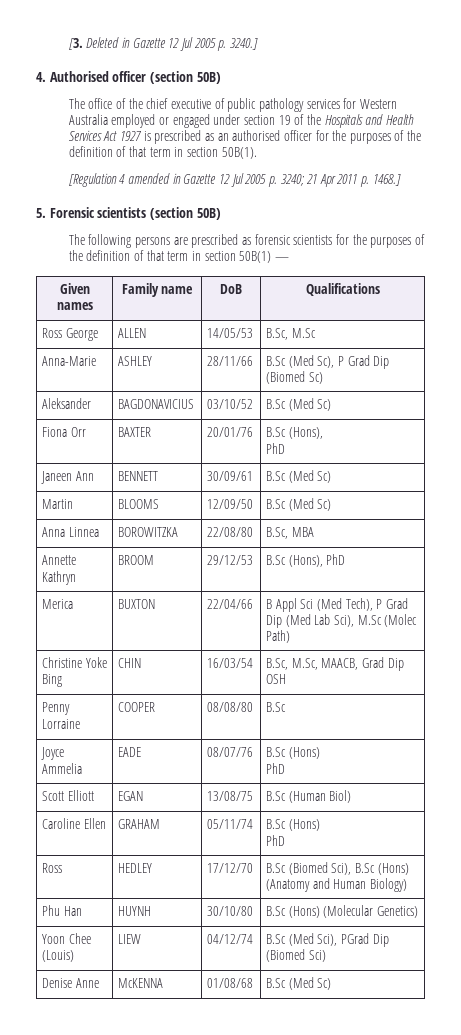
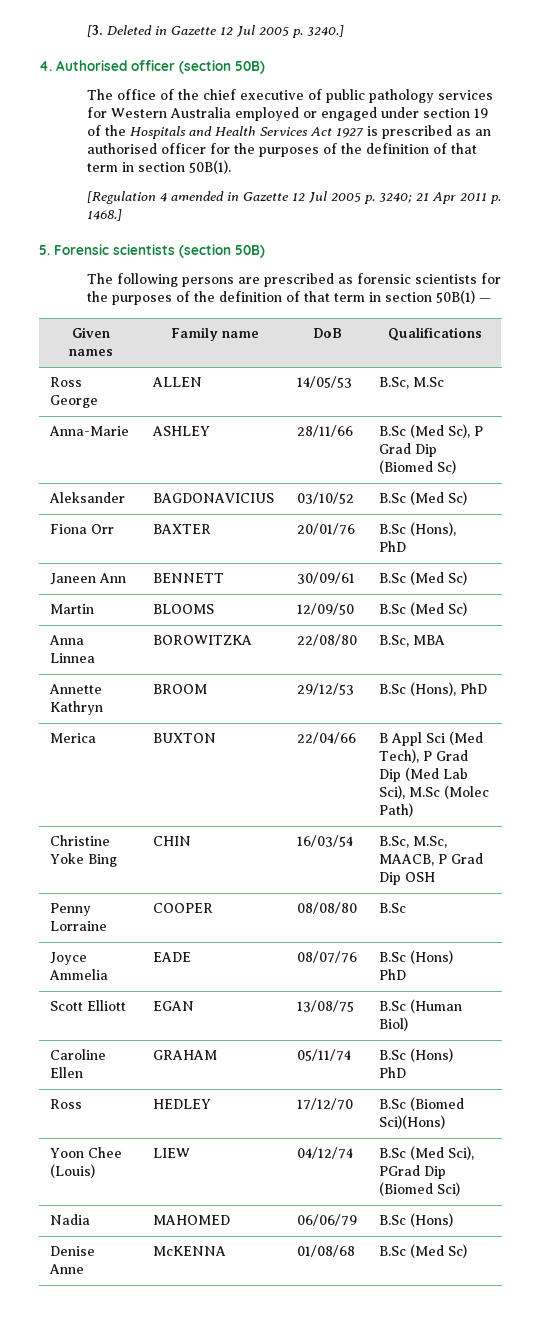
(359, 664) none -> [437,854,447,864] P
[331,863,409,875] [266,878,407,892] [42,905,82,916] [118,906,152,916] [207,906,254,916] [266,905,418,918] Sci), B.Sc (Hons) (Anatomy and Human Biology) // Phu Han | HUYNH | 30/10/80 | B.Sc (Hons) (Molecular Genetics) -> [378,1115,445,1129] Sci)(Hons)
(326, 956) none -> [49,1214,90,1225] [152,1215,230,1225] [296,1214,357,1226] [378,1213,453,1227] // Nadia | MAHOMED | 06/06/79 | B.Sc (Hons)

